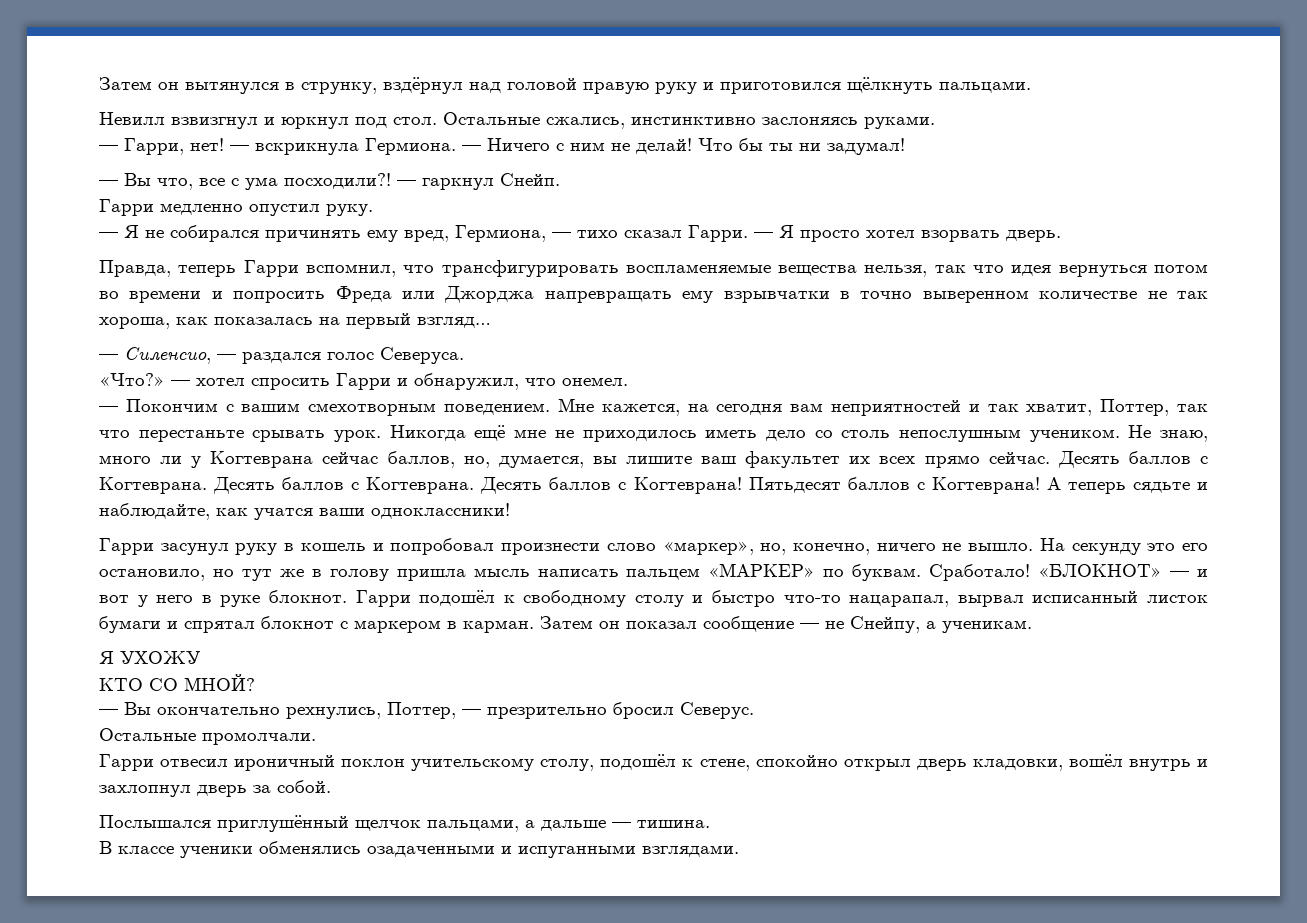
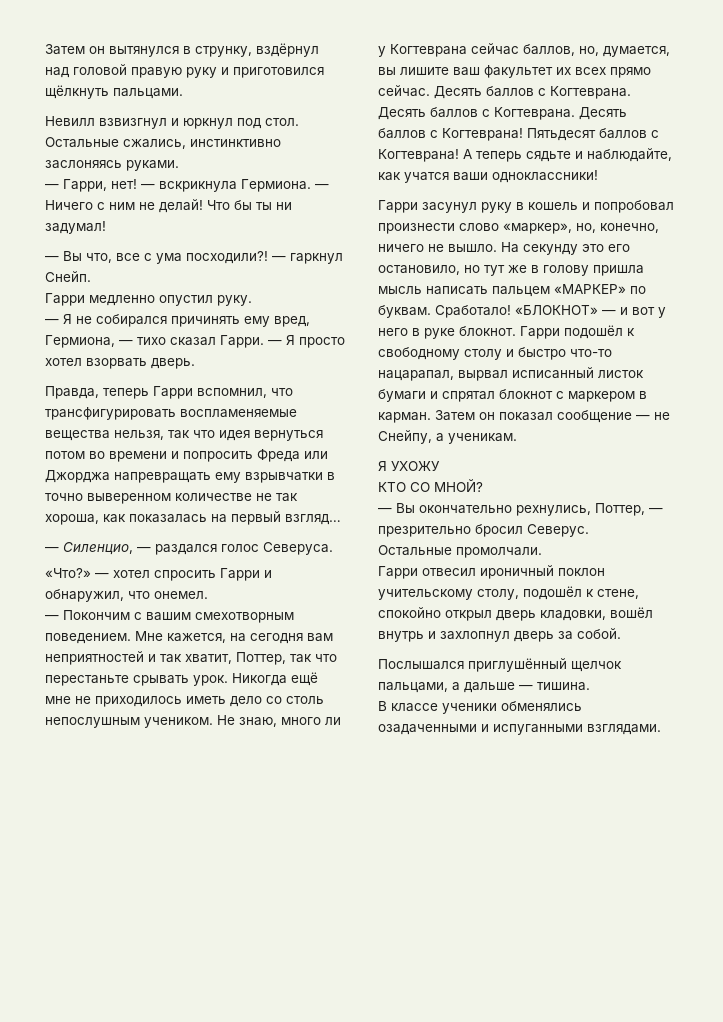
[124,347,211,364] Силенсио, -> [63,542,133,555] Силенцио,

